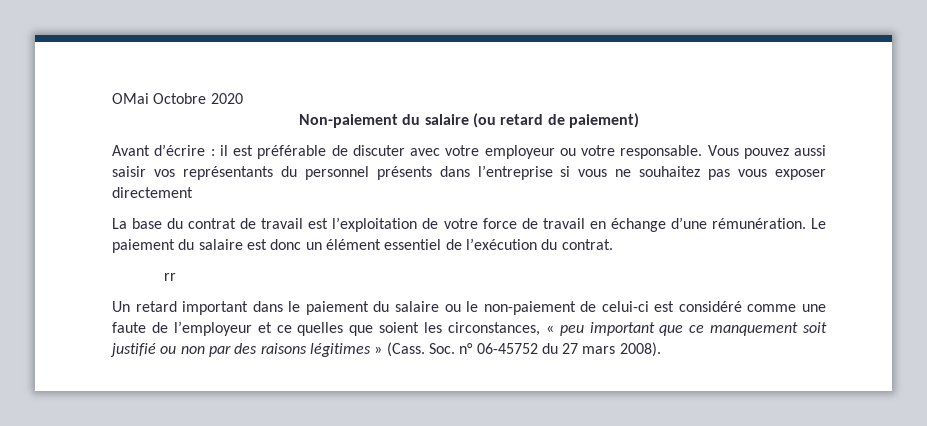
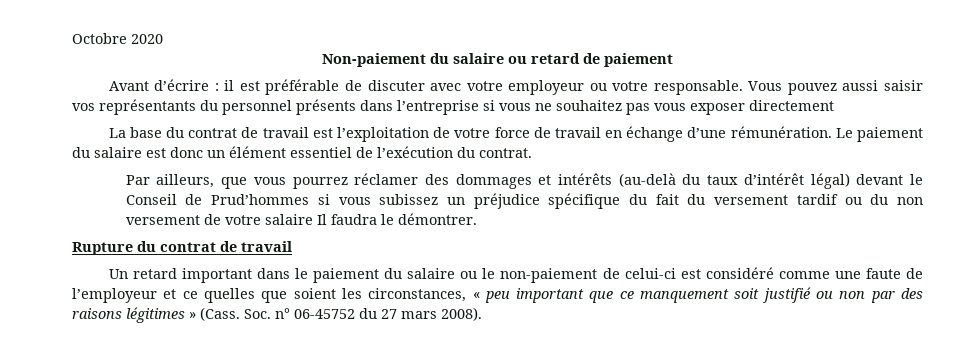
[112,93,149,104] OMai -> (72, 38) none
[472,113,496,128] (ou -> [508,56,527,64] ou
[568,113,639,128] paiement) -> [604,53,673,67] paiement
[163,273,176,281] rr -> [125,173,923,189] [125,193,923,209] [125,213,477,225] [72,241,292,255] Par ailleurs, que vous pourrez réclamer des dommages et intérêts (au-delà du taux d’intérêt légal) devant le Conseil de Prud’hommes si vous subissez un préjudice spécifique du fait du versement tardif ou du non versement de votre salaire Il faudra le démontrer. // Rupture du contrat de travail

